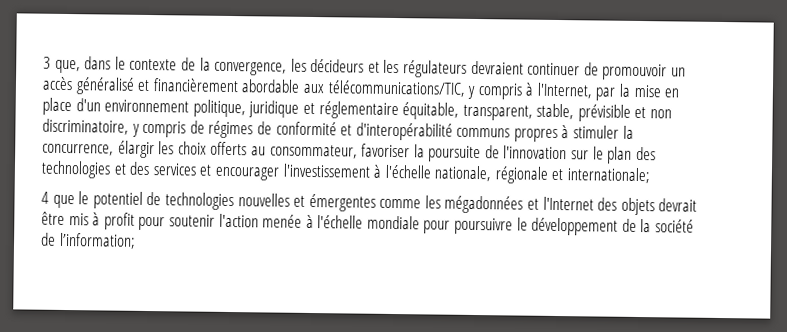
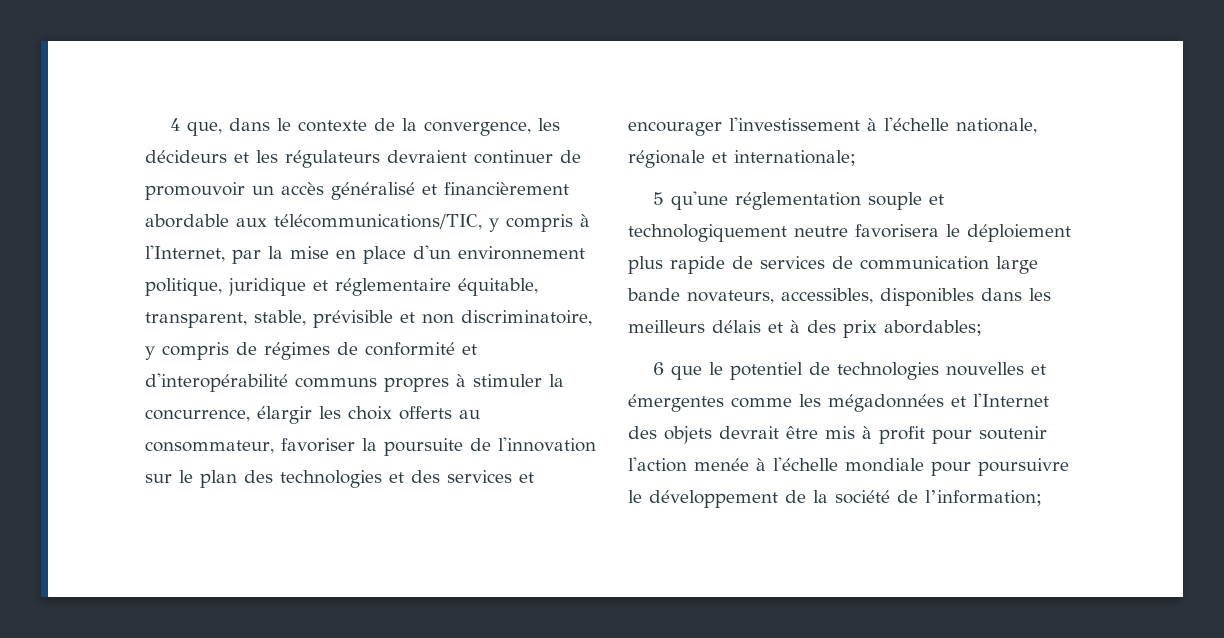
[43,56,51,69] 3 -> [170,118,181,131] 4
[41,191,49,204] 4 -> [653,191,945,210] [628,224,1071,242] [628,256,1038,274] [627,288,1051,306] [628,320,982,338] [653,362,665,375] 5 qu'une réglementation souple et technologiquement neutre favorisera le déploiement plus rapide de services de communication large bande novateurs, accessibles, disponibles dans les meilleurs délais et à des prix abordables; // 6

